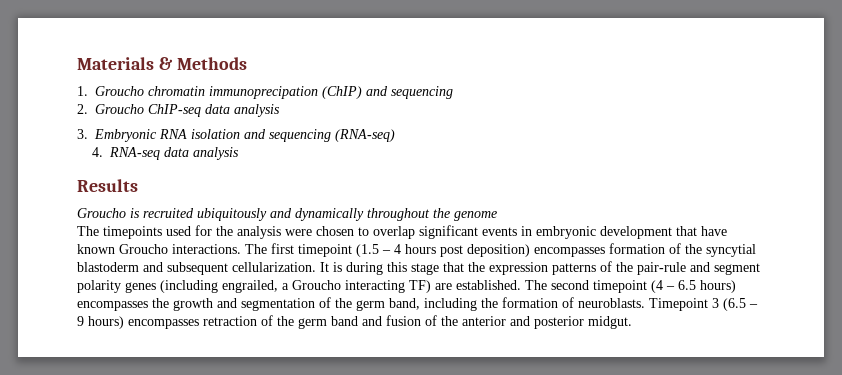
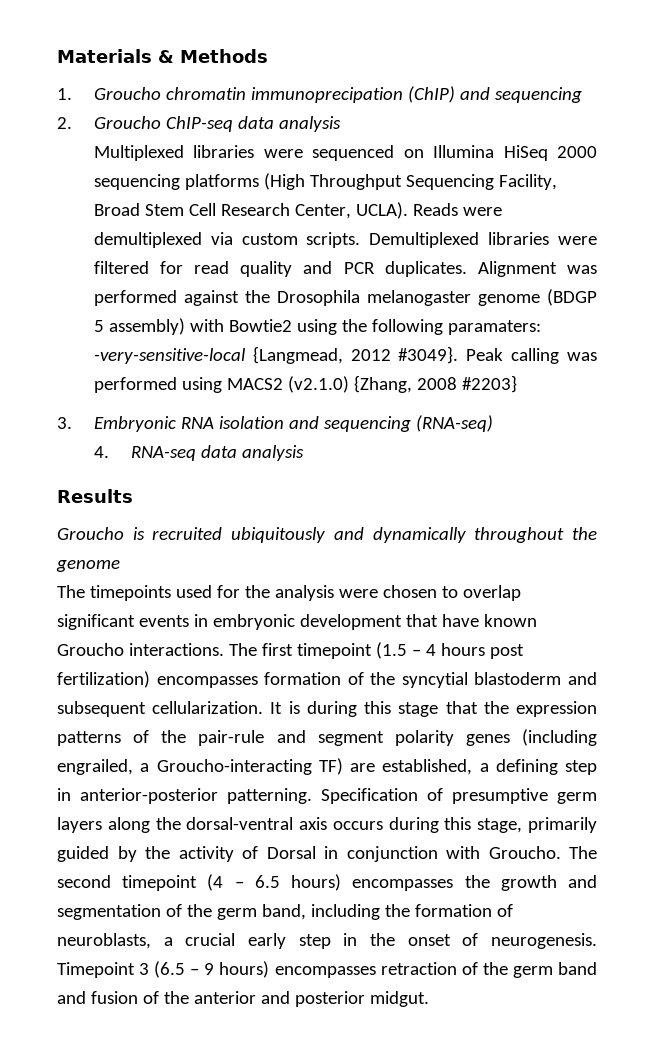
(280, 110) none -> [93,145,597,161] [93,173,557,190] [93,202,502,219] [93,232,597,248] [93,261,597,277] [93,289,597,306] [93,318,541,335] [93,346,597,364] [93,375,517,393] // Multiplexed libraries were sequenced on Illumina HiSeq 2000 sequencing platforms (High Throughput Sequencing Facility, Broad Stem Cell Research Center, UCLA). Reads were demultiplexed via custom scripts. Demultiplexed libraries were filtered for read quality and PCR duplicates. Alignment was performed against the Drosophila melanogaster genome (BDGP 5 assembly) with Bowtie2 using the following paramaters: -very-sensitive-local {Langmead, 2012 #3049}. Peak calling was performed using MACS2 (v2.1.0) {Zhang, 2008 #2203}
[467,244,530,257] deposition) -> [57,671,150,688] fertilization)
[292,280,521,293] Groucho interacting TF) are established. -> [156,758,597,775] [57,788,597,804] [57,817,597,833] [57,846,561,862] Groucho-interacting TF) are established, a defining step in anterior-posterior patterning. Specification of presumptive germ layers along the dorsal-ventral axis occurs during this stage, primarily guided by the activity of Dorsal in conjunction with Groucho.
[578,298,645,308] neuroblasts. -> [57,933,597,949] neuroblasts, a crucial early step in the onset of neurogenesis.

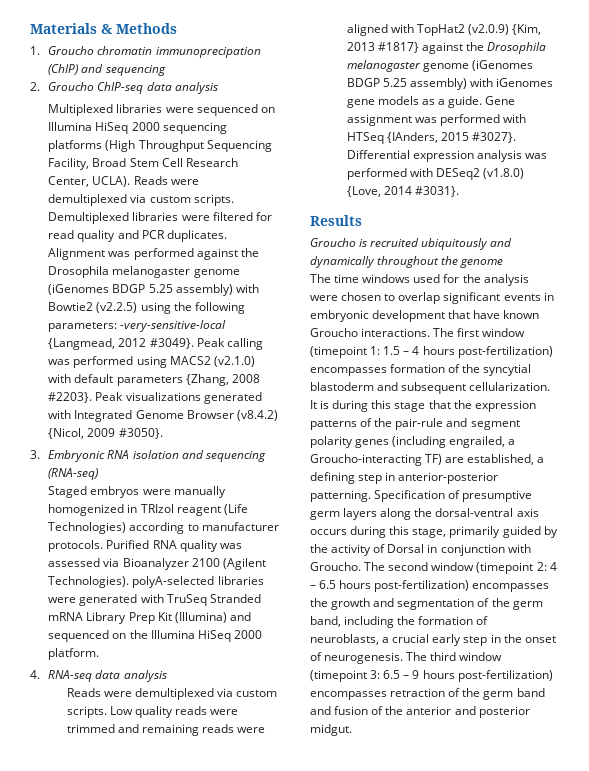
[547,289,597,306] [93,320,104,332] (BDGP 5 -> [48,284,173,295] (iGenomes BDGP 5.25
(292, 325) none -> [96,302,138,313] (v2.2.5)
[447,320,541,335] paramaters: -> [48,322,118,332] parameters:
[353,375,517,393] {Zhang, 2008 #2203} -> [48,374,260,386] [48,392,262,404] [48,410,278,422] [48,428,163,439] with default parameters {Zhang, 2008 #2203}. Peak visualizations generated with Integrated Genome Browser (v8.4.2) {Nicol, 2009 #3050}.
[93,445,304,461] 4. RNA-seq data analysis -> [48,486,226,498] [48,504,248,516] [48,522,279,534] [48,540,242,552] [48,558,266,570] [48,576,264,588] [48,594,261,606] [48,612,251,624] [48,630,262,642] [48,648,100,660] [30,670,167,682] [66,688,277,700] [66,706,238,718] [66,724,265,736] [346,24,541,36] [346,42,546,54] [346,60,533,72] [346,78,553,90] [346,96,516,108] [346,114,526,126] [346,132,516,144] [346,150,547,162] [346,168,524,180] [346,186,459,197] Staged embryos were manually homogenized in TRIzol reagent (Life Technologies) according to manufacturer protocols. Purified RNA quality was assessed via Bioanalyzer 2100 (Agilent Technologies). polyA-selected libraries were generated with TruSeq Stranded mRNA Library Prep Kit (Illumina) and sequenced on the Illumina HiSeq 2000 platform. // 4. RNA-seq data analysis // Reads were demultiplexed via custom scripts. Low quality reads were trimmed and remaining reads were aligned with TopHat2 (v2.0.9) {Kim, 2013 #1817} against the Drosophila melanogaster genome (iGenomes BDGP 5.25 assembly) with iGenomes gene models as a guide. Gene assignment was performed with HTSeq {IAnders, 2015 #3027}. Differential expression analysis was performed with DESeq2 (v1.8.0) {Love, 2014 #3031}.
[89,585,171,601] timepoints -> [334,274,411,283] time windows
[296,642,407,659] timepoint (1.5 -> [482,328,526,337] [310,346,401,358] window (timepoint 1: 1.5
[489,644,524,659] [57,671,150,688] post fertilization) -> [457,346,553,358] post-fertilization)
[122,874,342,891] timepoint (4 – 6.5 hours) -> [431,562,557,574] [310,580,470,592] window (timepoint 2: 4 – 6.5 hours post-fertilization)
[57,961,270,978] Timepoint 3 (6.5 – 9 hours) -> [406,652,503,661] [310,670,553,682] The third window (timepoint 3: 6.5 – 9 hours post-fertilization)

